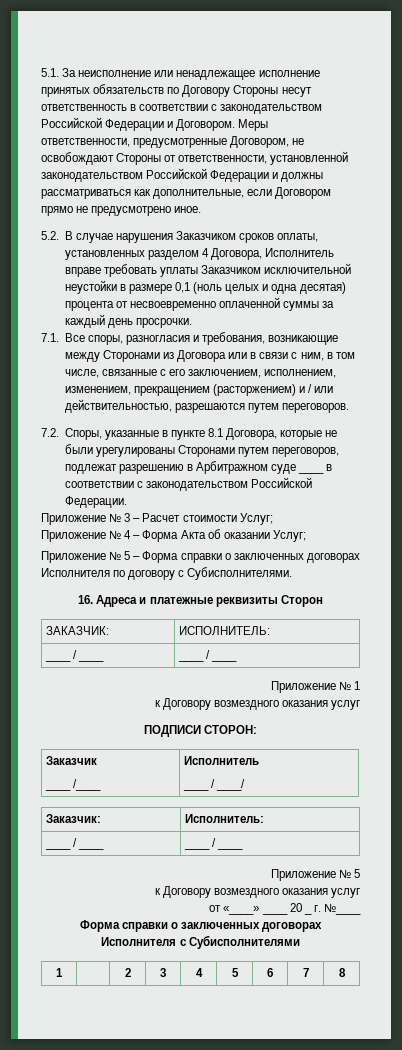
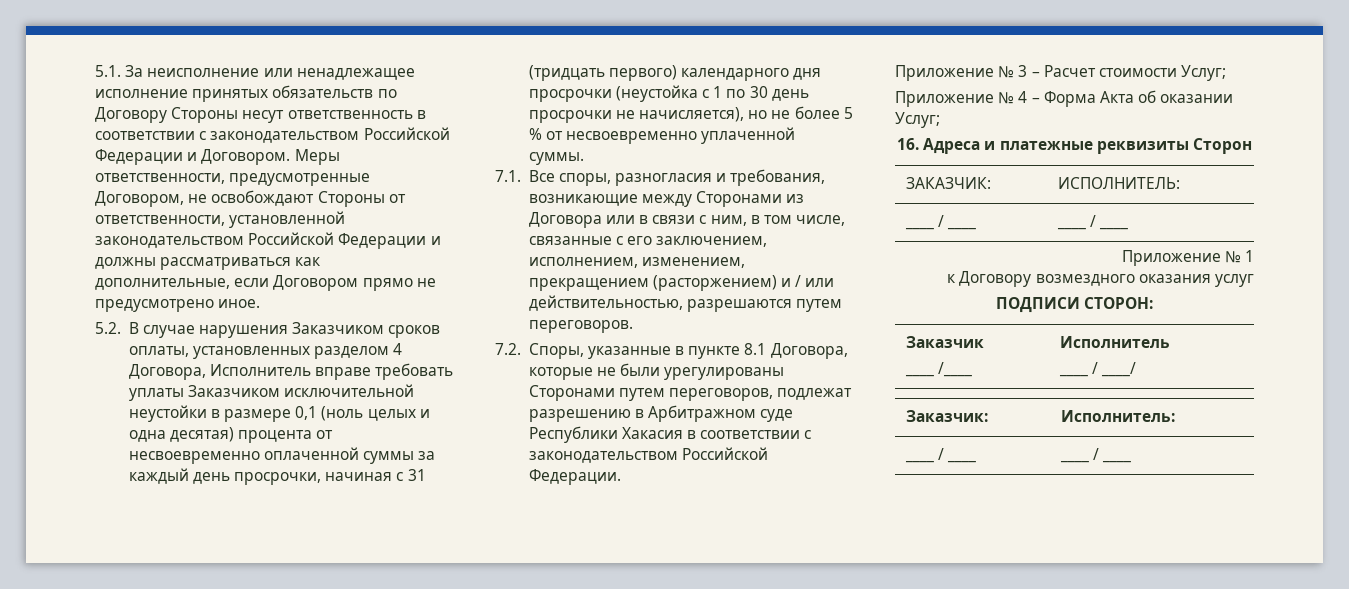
[135,318,192,328] просрочки. -> [234,469,426,485] [528,65,822,81] [528,85,809,102] [528,106,853,123] [528,127,796,144] [528,152,584,165] просрочки, начиная с 31 (тридцать первого) календарного дня просрочки (неустойка с 1 по 30 день просрочки не начисляется), но не более 5 % от несвоевременно уплаченной суммы.
[298,471,325,474] ____ -> [528,426,683,443] Республики Хакасия
[41,551,360,563] [41,567,293,580] // Приложение № 5 – Форма справки о заключенных договорах Исполнителя по договору с Субисполнителями. -> (940, 120) none
[270,869,360,881] [154,886,360,898] [209,905,288,915] [289,903,302,912] [303,912,312,915] [313,903,361,915] [79,920,323,932] [101,935,300,949] [56,968,63,977] [124,968,131,977] [160,968,166,977] [195,968,203,977] [231,968,239,977] [267,968,273,977] [302,968,309,977] [338,968,346,977] // Приложение № 5 // к Договору возмездного оказания услуг // от «____» ____ 20 _ г. №____ // Форма справки о заключенных договорах Исполнителя с Субисполнителями // 1 | | 2 | 3 | 4 | 5 | 6 | 7 | 8 -> (1131, 461) none

